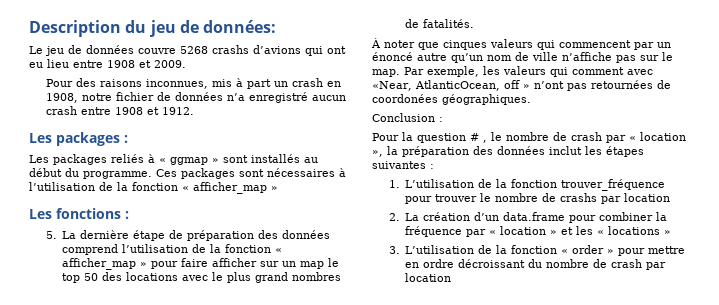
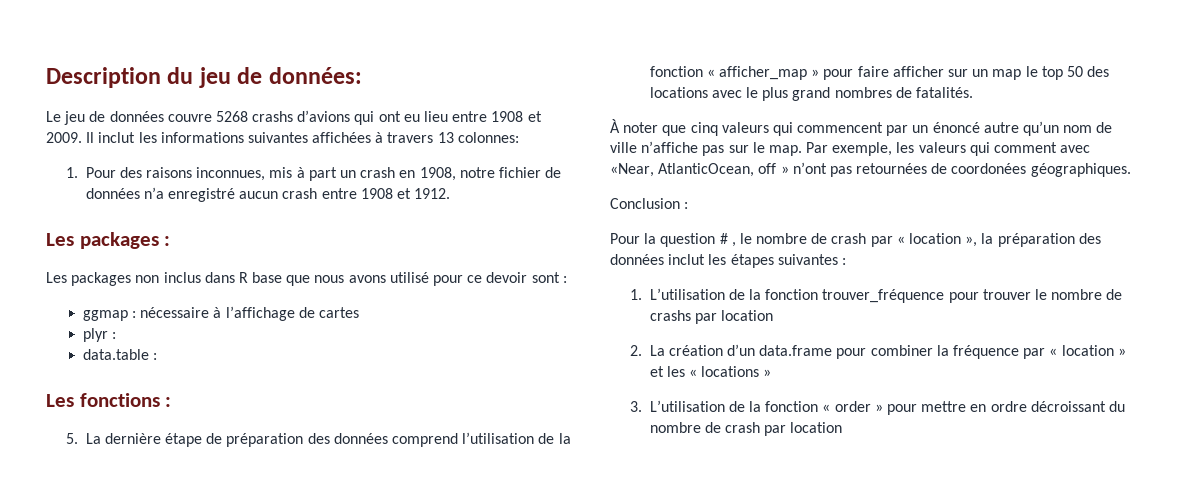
(186, 64) // -> [86,132,519,143] [65,167,78,178] Il inclut les informations suivantes affichées à travers 13 colonnes: // 1.
[111,154,318,165] [29,168,346,179] [29,182,278,194] reliés à « ggmap » sont installés au début du programme. Ces packages sont nécessaires à l’utilisation de la fonction « afficher_map » -> [135,272,567,286] [82,306,360,321] [82,328,117,342] [82,349,158,360] non inclus dans R base que nous avons utilisé pour ce devoir sont : // ggmap : nécessaire à l’affichage de cartes // plyr : // data.table :
[443,40,487,50] cinques -> [690,122,718,136] cinq

